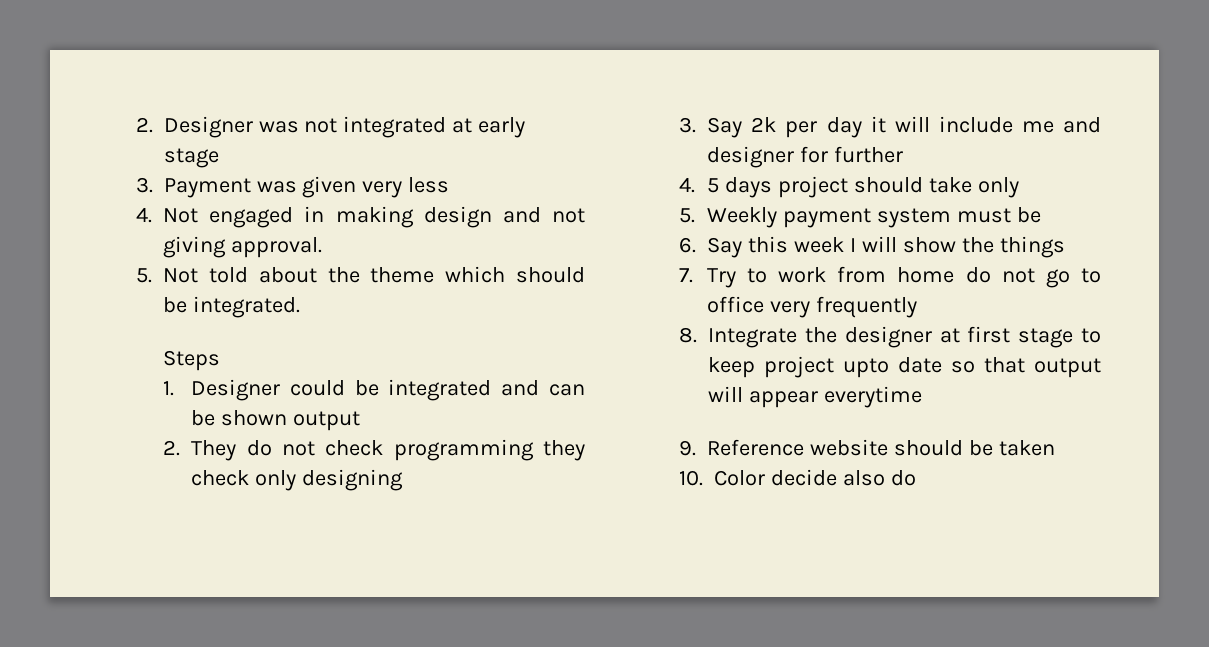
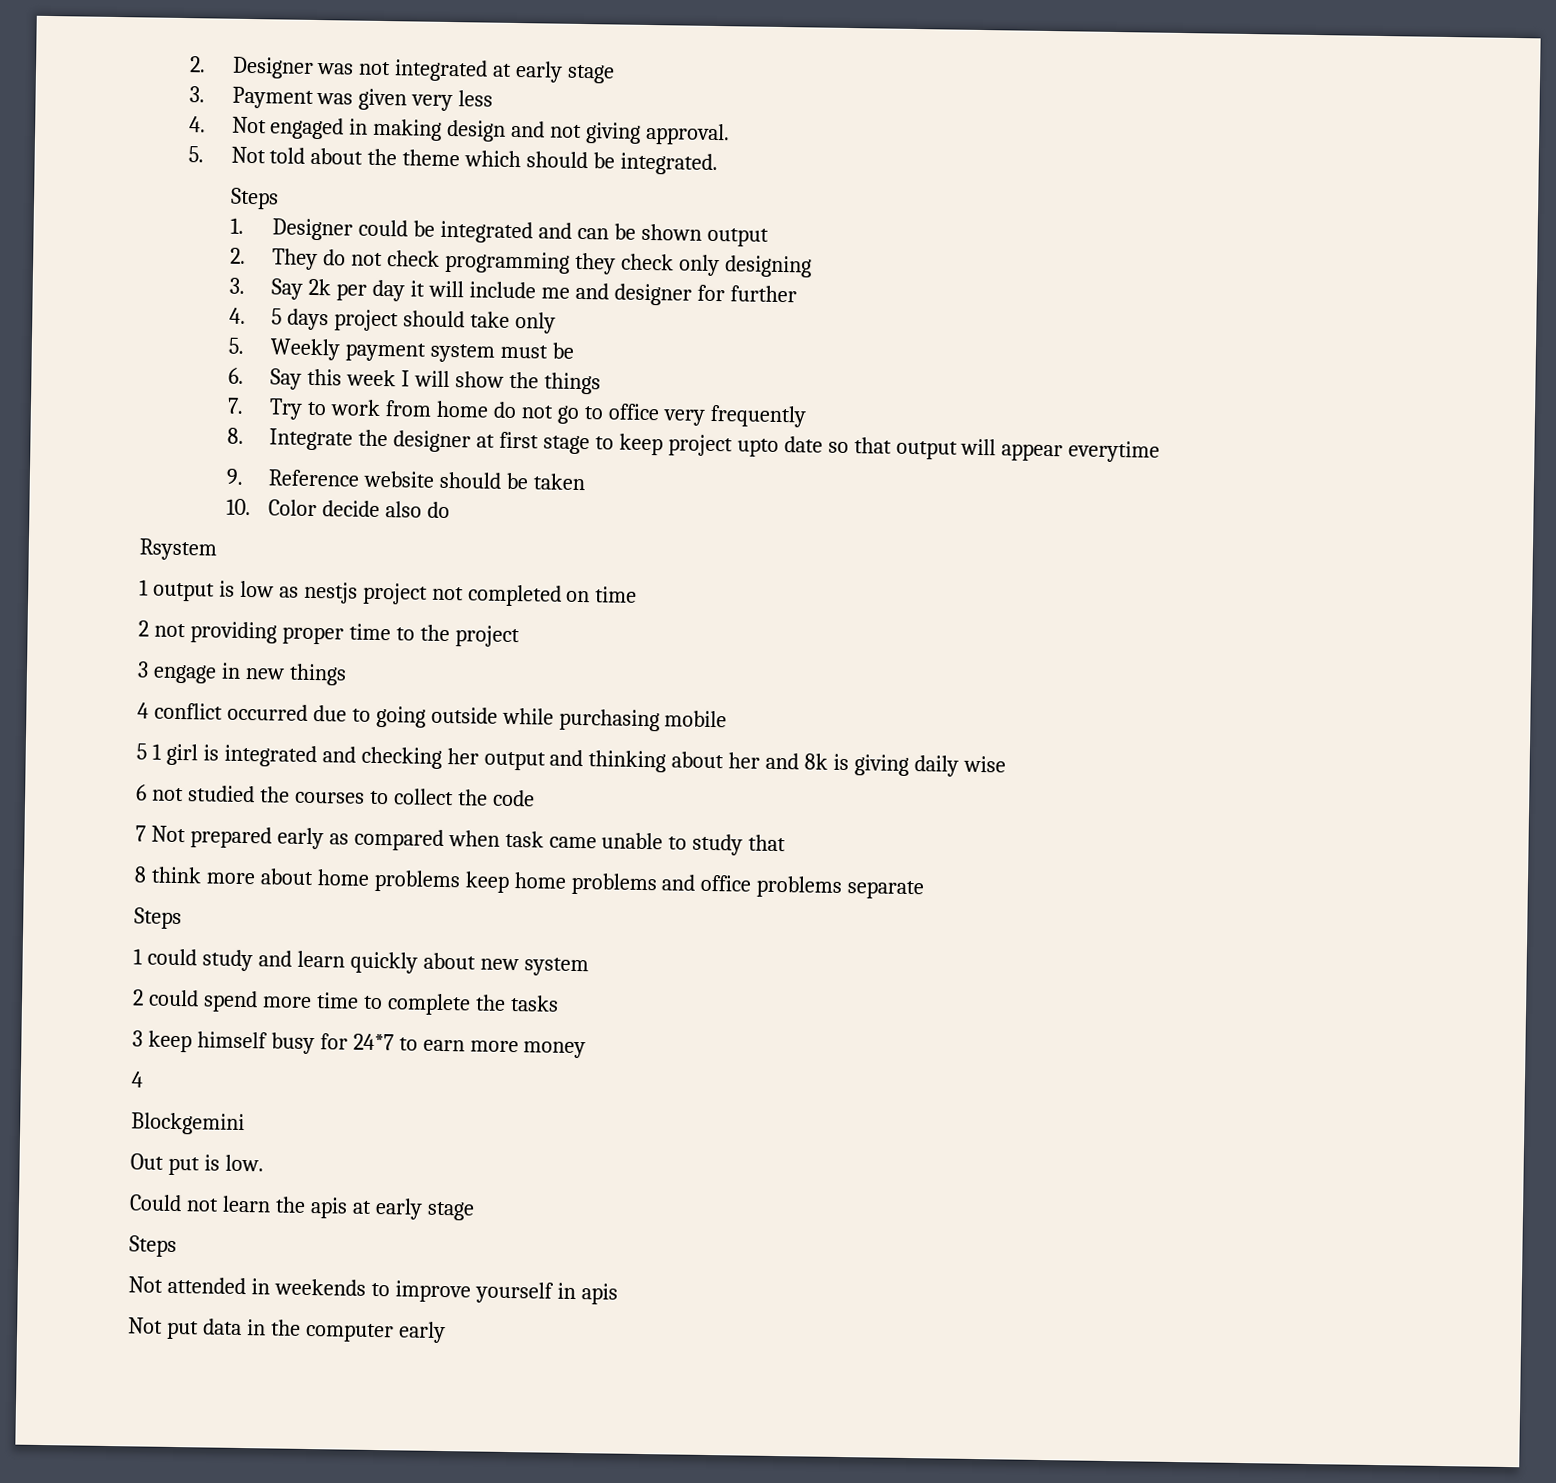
(917, 478) none -> [139,538,217,561] [139,579,638,607] [138,620,520,648] [137,661,347,686] [137,702,728,732] [136,743,1006,777] [136,784,535,807] [135,825,787,856] [134,866,925,900] [134,907,182,930] [133,948,589,977] [132,989,559,1016] [132,1030,587,1059] [131,1071,143,1088] [131,1112,245,1136] [130,1153,264,1176] [129,1194,475,1221] [129,1235,177,1258] [128,1276,618,1305] [128,1317,446,1344] // Rsystem // 1 output is low as nestjs project not completed on time // 2 not providing proper time to the project // 3 engage in new things // 4 conflict occurred due to going outside while purchasing mobile // 5 1 girl is integrated and checking her output and thinking about her and 8k is giving daily wise // 6 not studied the courses to collect the code // 7 Not prepared early as compared when task came unable to study that // 8 think more about home problems keep home problems and office problems separate // Steps // 1 could study and learn quickly about new system // 2 could spend more time to complete the tasks // 3 keep himself busy for 24*7 to earn more money // 4 // Blockgemini // Out put is low. // Could not learn the apis at early stage // Steps // Not attended in weekends to improve yourself in apis // Not put data in the computer early

